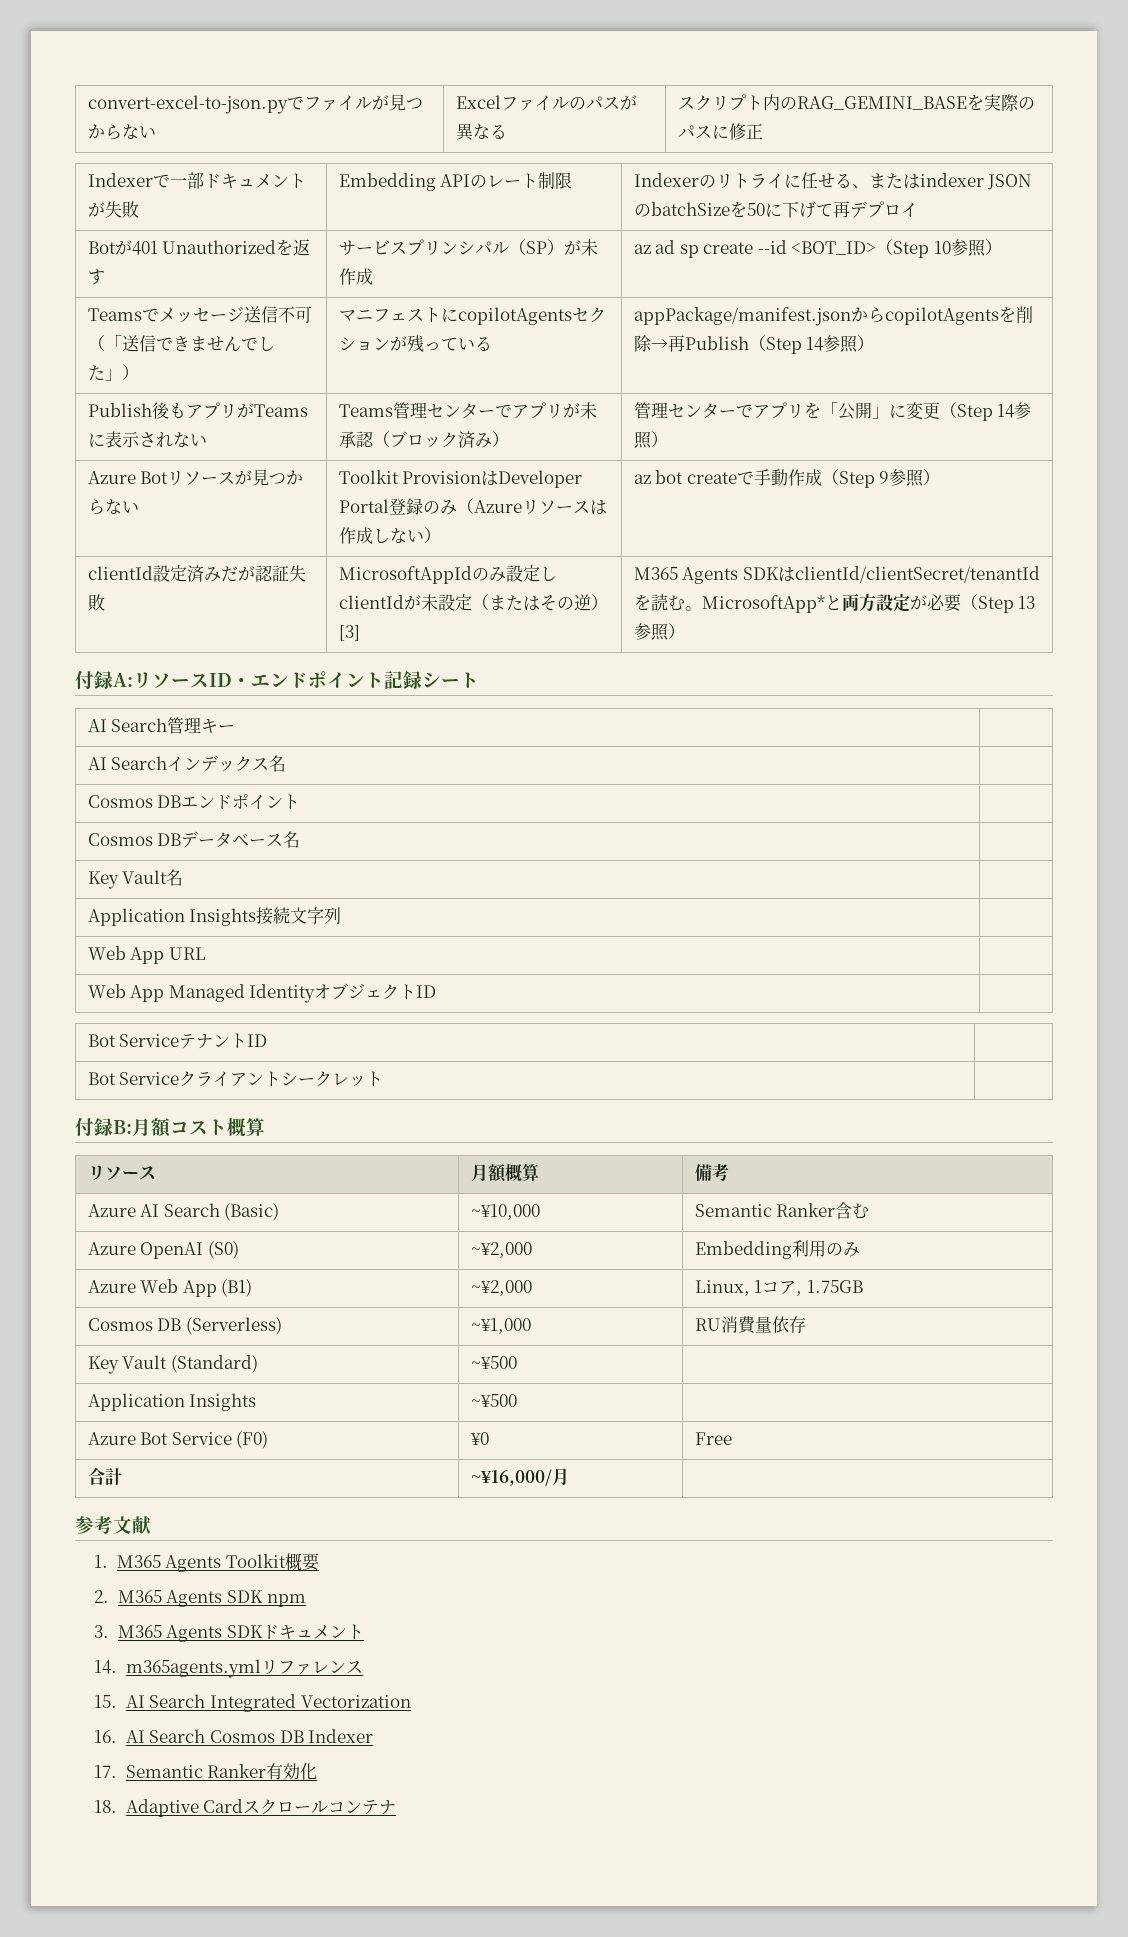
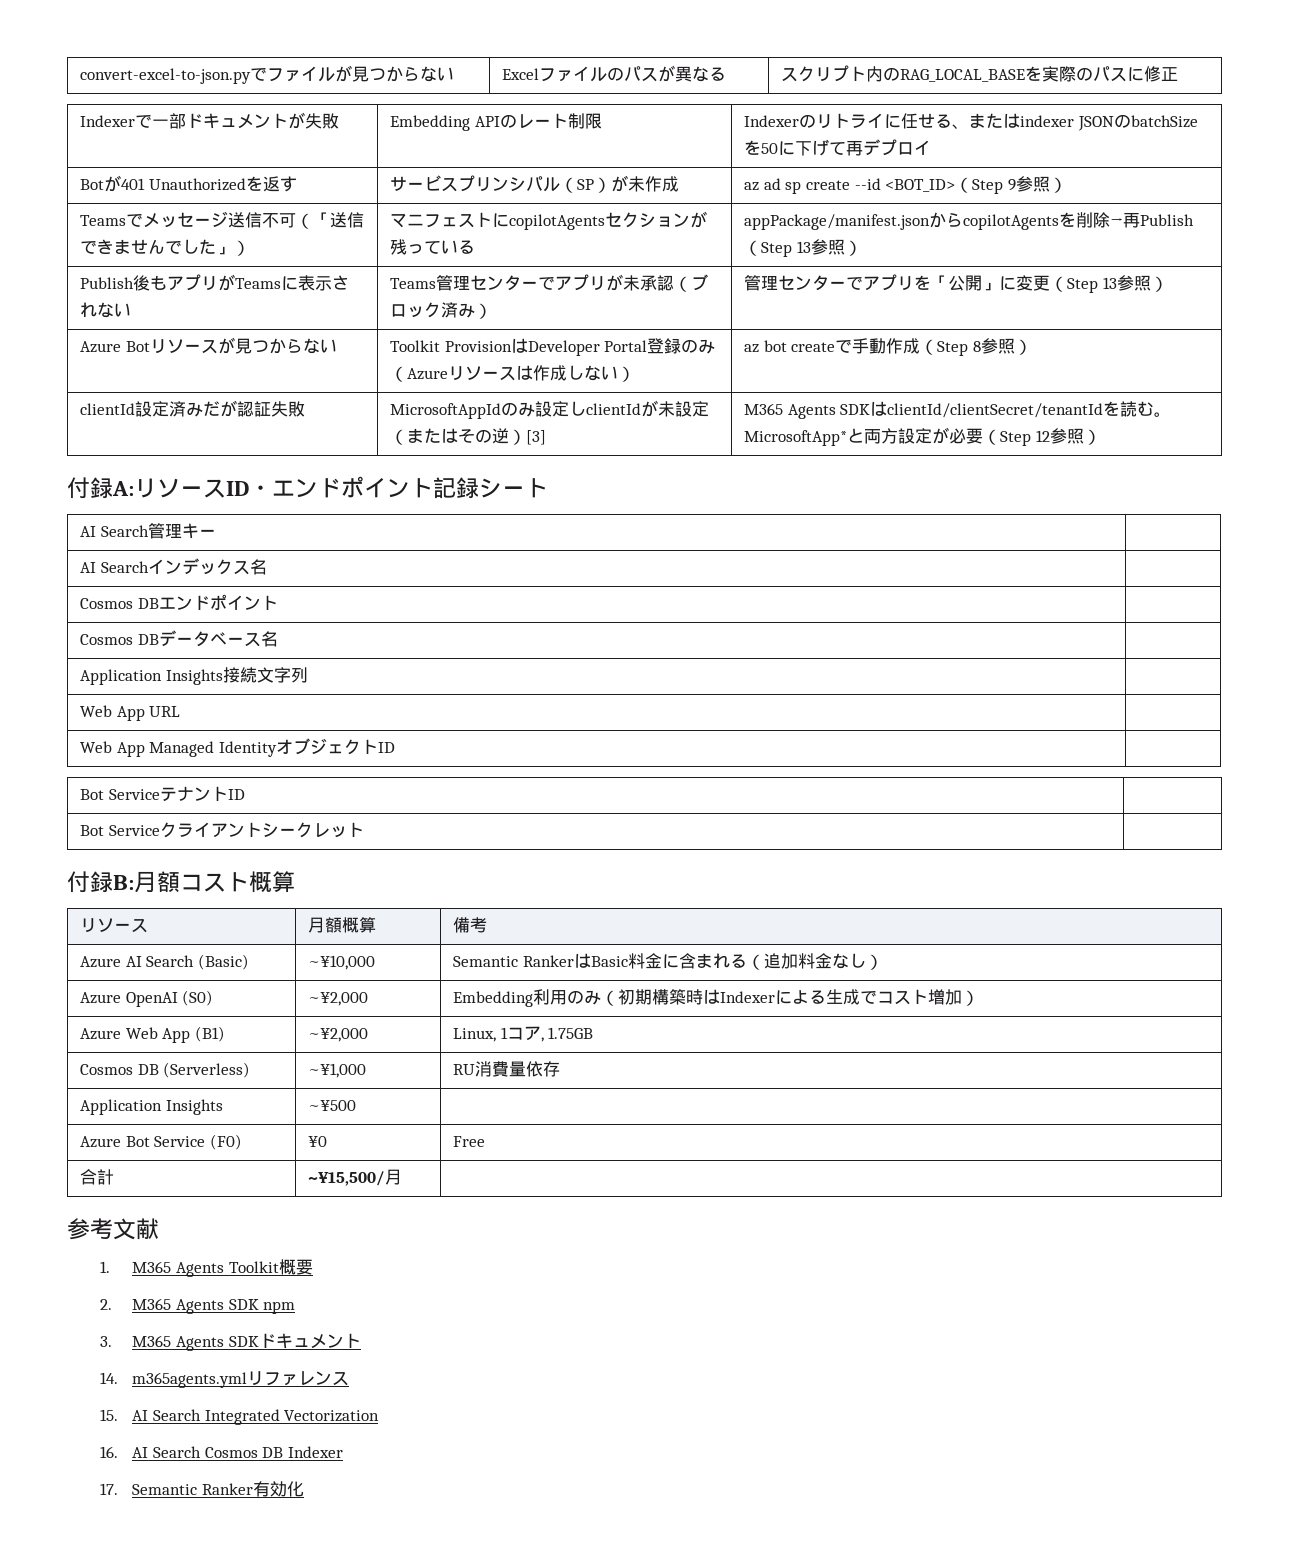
[796,96,967,110] RAG_GEMINI_BASE -> [900,69,1026,82] RAG_LOCAL_BASE
[934,241,952,254] 10 -> [1007,179,1016,191] 9
[806,337,825,351] 14 -> [796,241,811,253] 13
[997,404,1016,418] 14 -> [1102,277,1117,289] 13
[879,471,890,484] 9 -> [972,341,981,352] 8
[1018,596,1036,609] 13 -> [1035,430,1050,442] 12
[87,869,184,889] // Key Vault名 | -> (278, 639) none
[835,1202,870,1219] 含む -> [573,953,883,970] はBasic料金に含まれる（追加料金なし）
(860, 1249) none -> [601,989,980,1006] （初期構築時はIndexerによる生成でコスト増加）
[87,1355,258,1374] [470,1356,517,1369] // Key Vault (Standard) | ~¥500 | -> (561, 1069) none
[470,1469,552,1486] ~¥16,000/ -> [308,1171,386,1186] ~¥15,500/
[94,1799,397,1817] // 18. Adaptive Cardスクロールコンテナ -> (304, 1489) none

